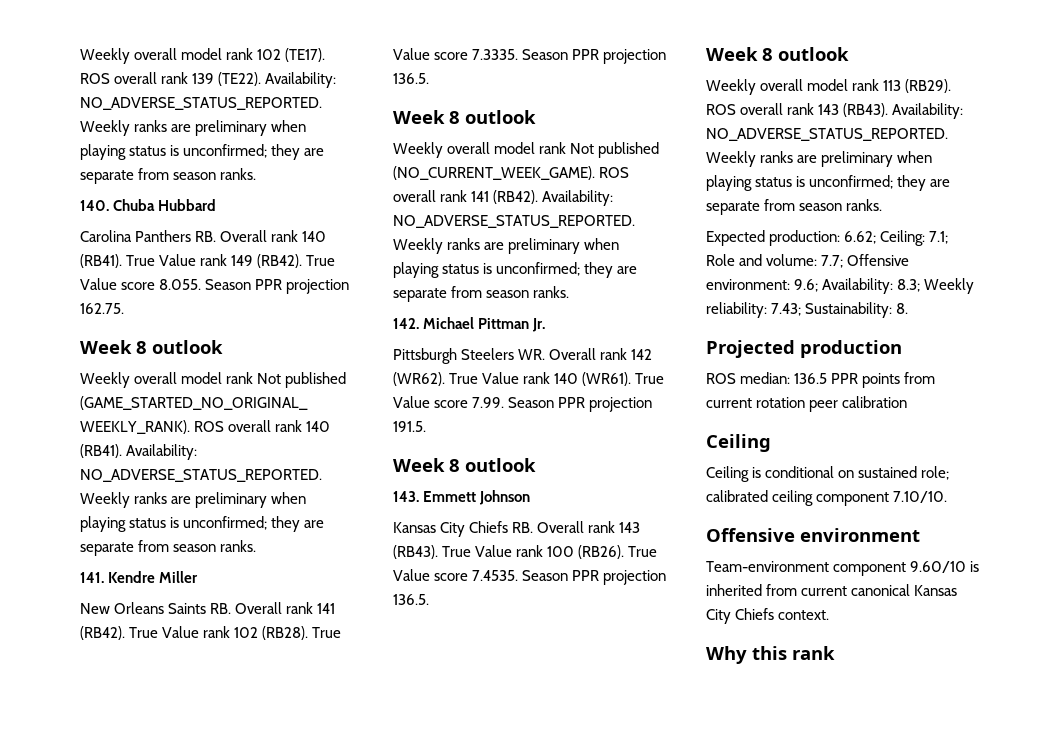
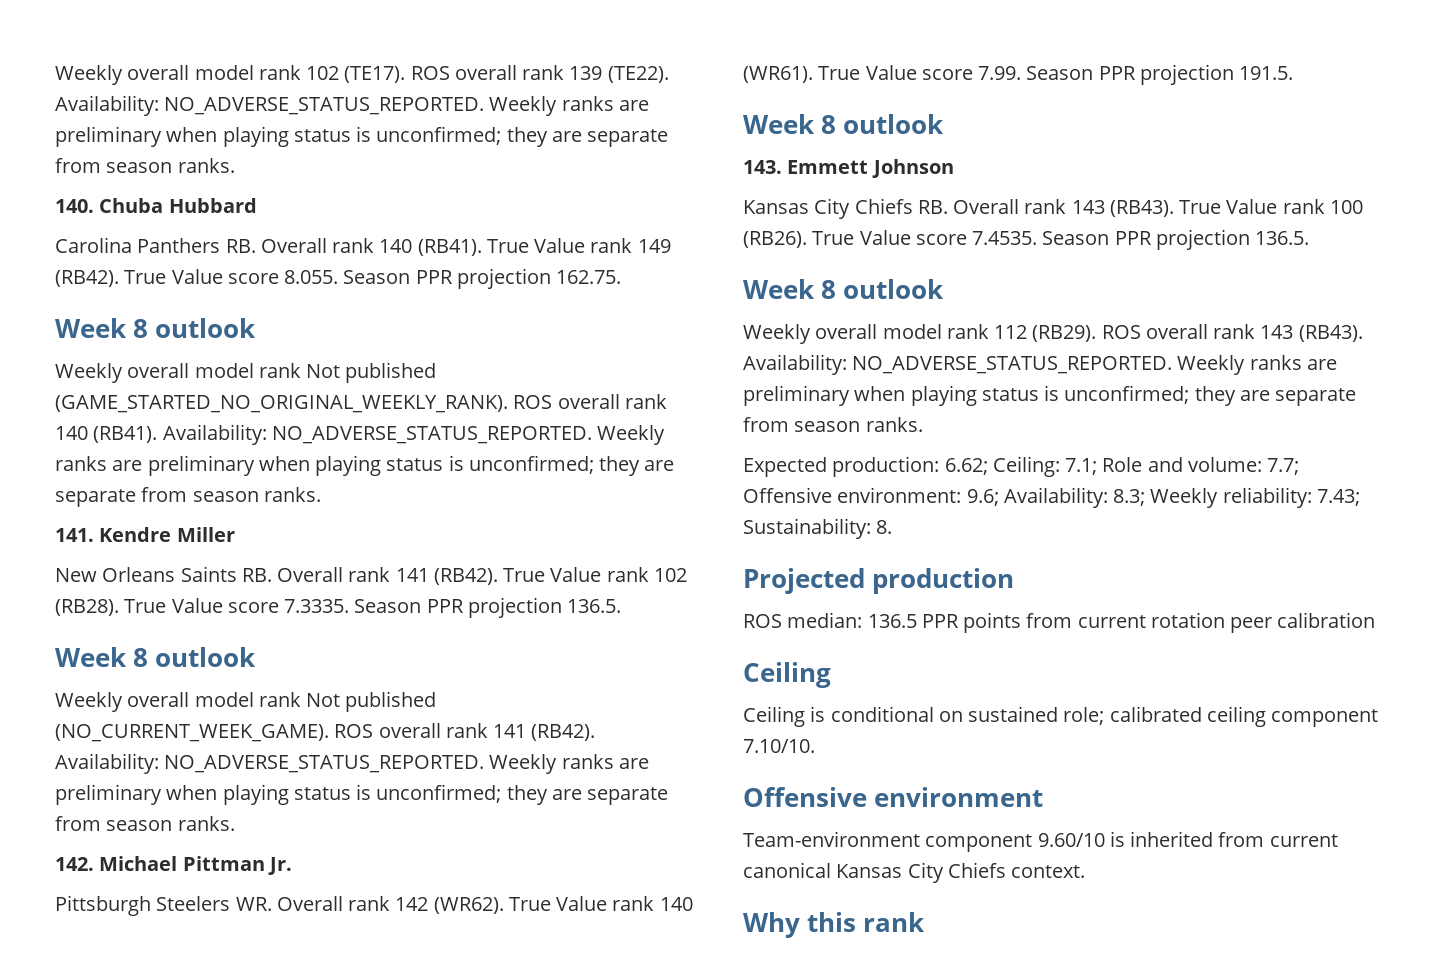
[883,80,902,91] 113 -> [994,325,1028,339] 112

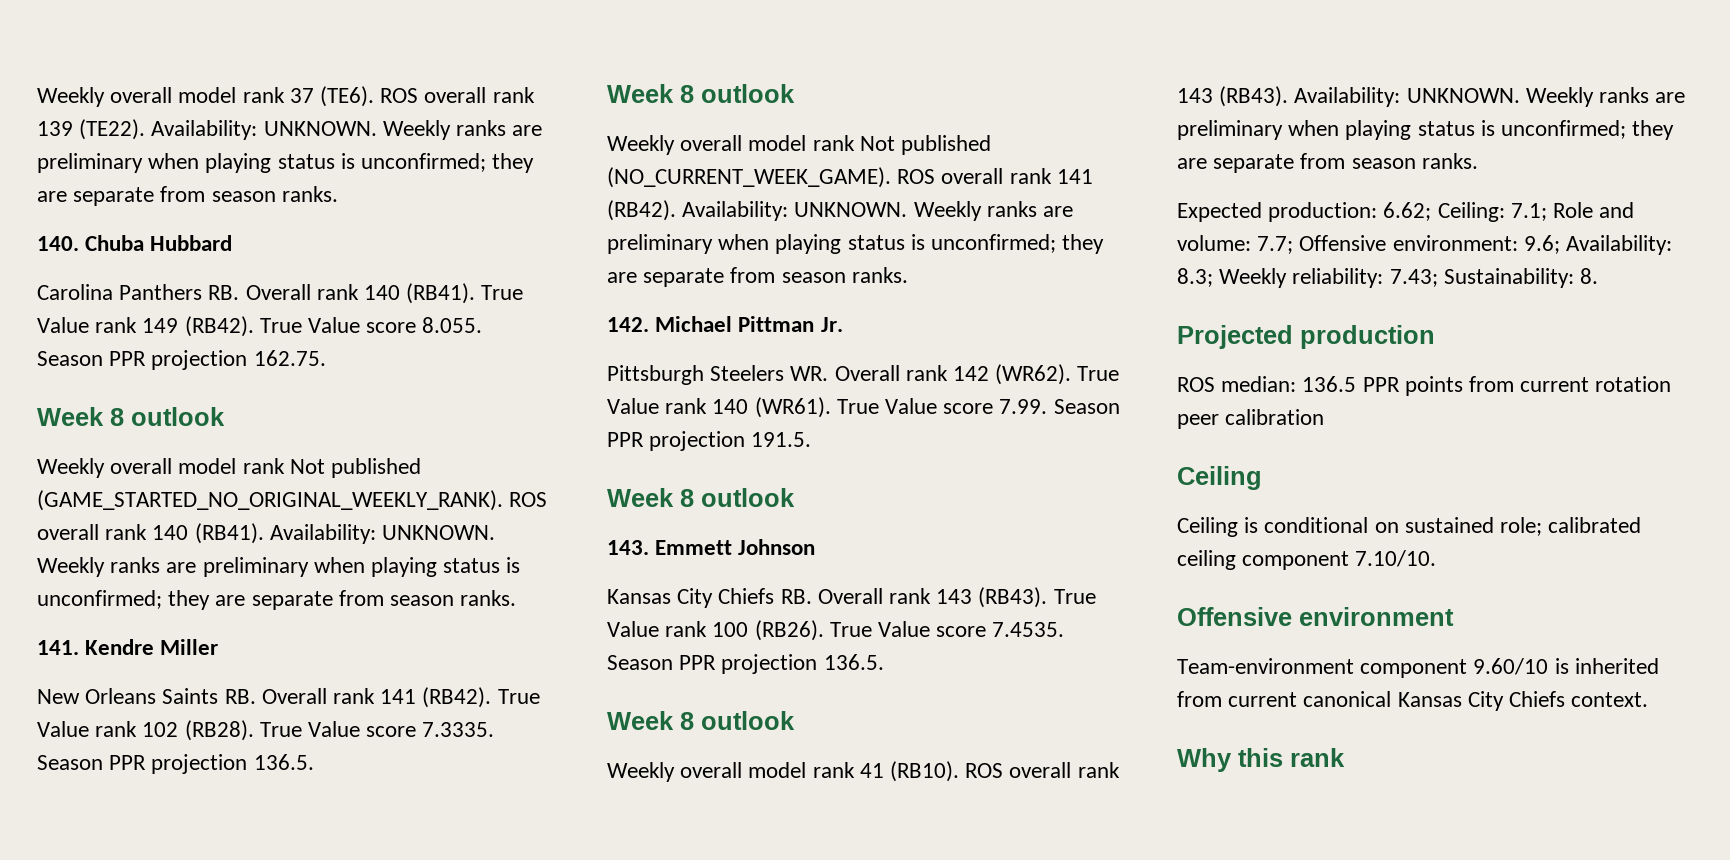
[55,65,406,85] Weekly overall model rank 102 (TE17). -> [37,86,375,107] Weekly overall model rank 37 (TE6).
[164,97,485,115] NO_ADVERSE_STATUS_REPORTED. -> [263,121,377,136] UNKNOWN.
[271,426,592,444] NO_ADVERSE_STATUS_REPORTED. -> [382,525,496,540] UNKNOWN.
[164,755,485,773] NO_ADVERSE_STATUS_REPORTED. -> [794,202,908,217] UNKNOWN.
[994,325,1097,342] 112 (RB29). -> [859,761,960,782] 41 (RB10).
[852,356,1173,374] NO_ADVERSE_STATUS_REPORTED. -> [1406,88,1520,103] UNKNOWN.

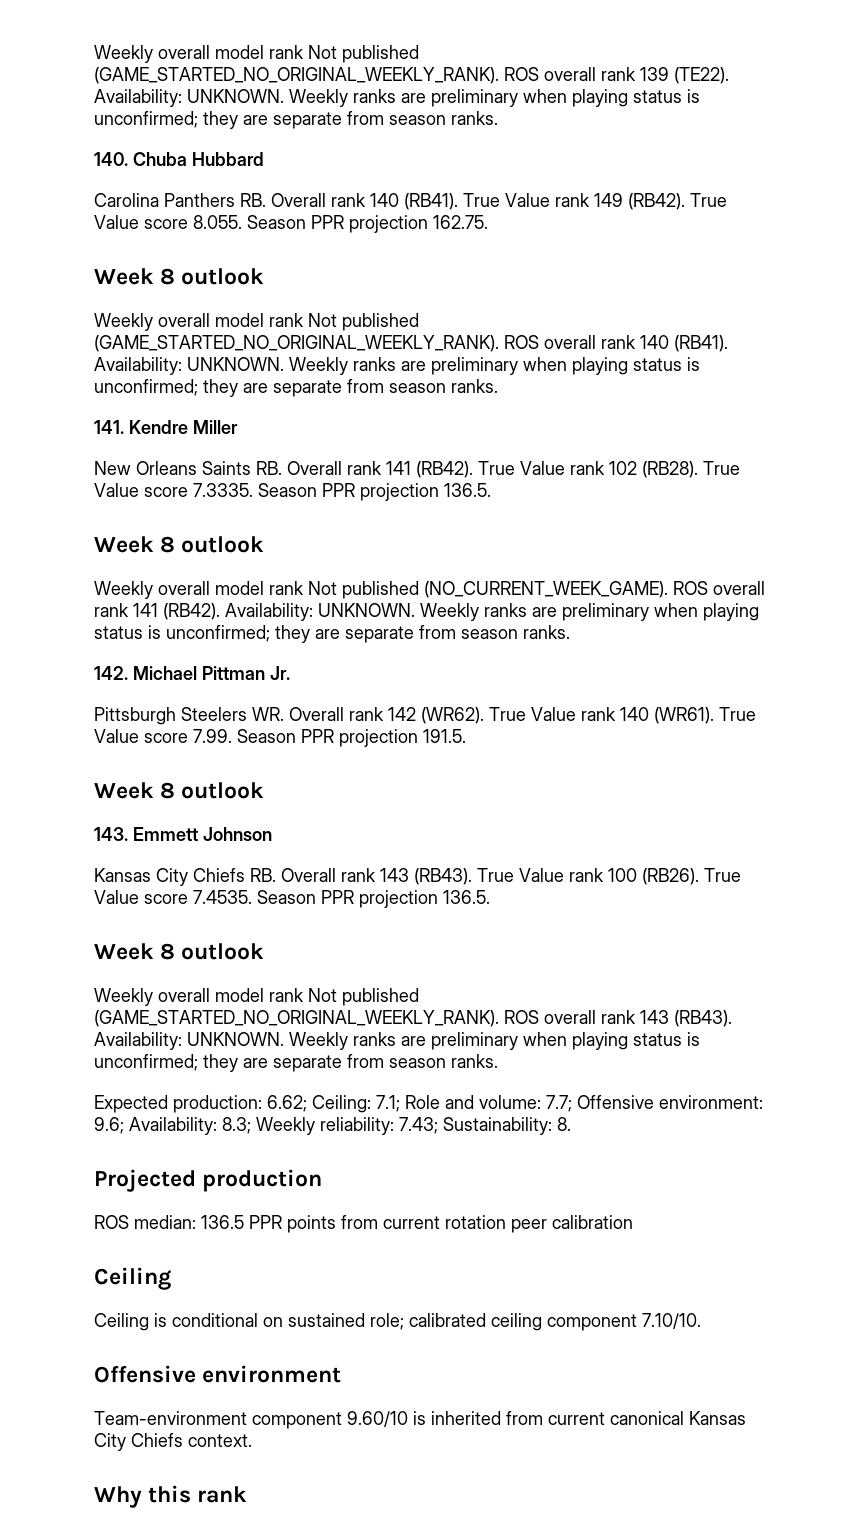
[37,86,375,107] Weekly overall model rank 37 (TE6). -> [94,45,419,63] [94,67,499,84] Weekly overall model rank Not published (GAME_STARTED_NO_ORIGINAL_WEEKLY_RANK).
[859,761,960,782] 41 (RB10). -> [308,988,419,1006] [94,1010,499,1027] Not published (GAME_STARTED_NO_ORIGINAL_WEEKLY_RANK).

